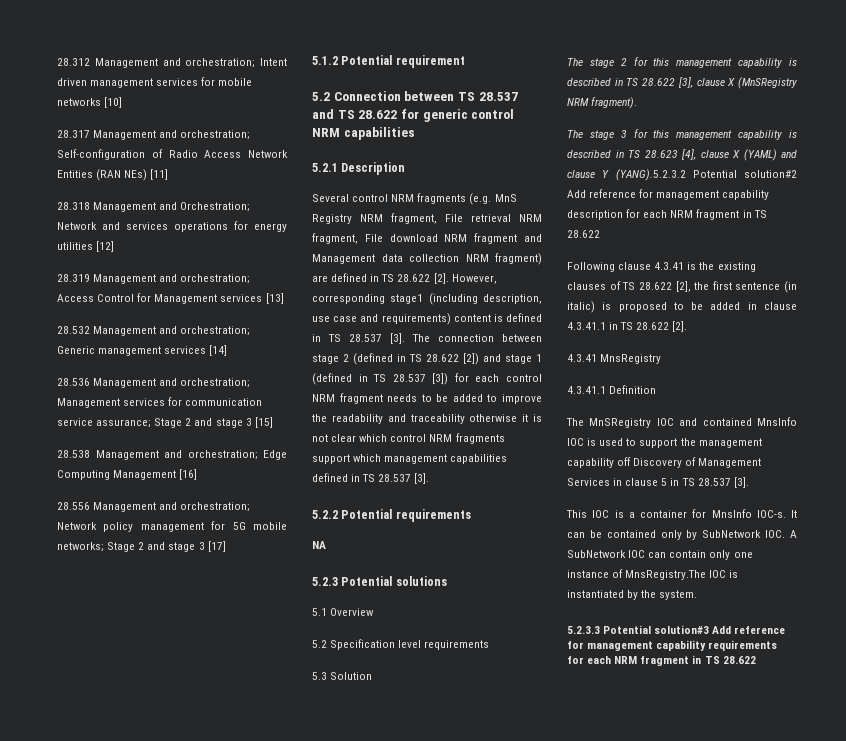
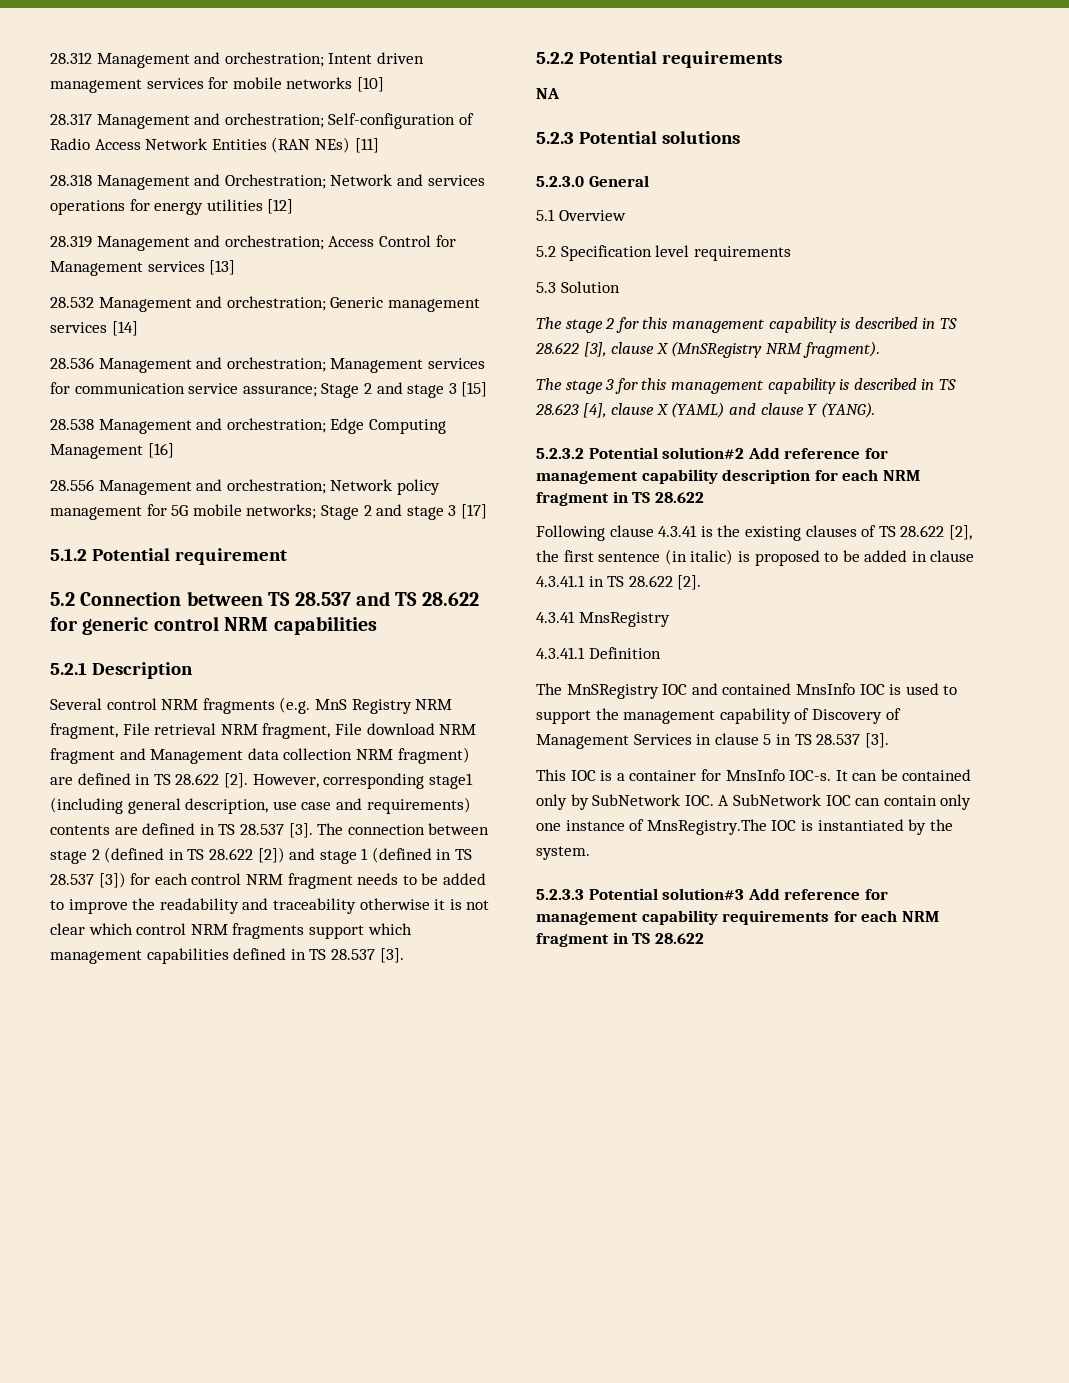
(478, 299) none -> [127,798,181,814] general
[453,314,503,322] content is -> [50,825,138,835] contents are
(447, 581) none -> [536,175,649,187] // 5.2.3.0 General
[615,169,686,181] (YANG).5.2.3.2 -> [820,402,875,418] [536,448,584,459] (YANG). // 5.2.3.2
[617,457,632,466] off -> [794,708,810,720] of

